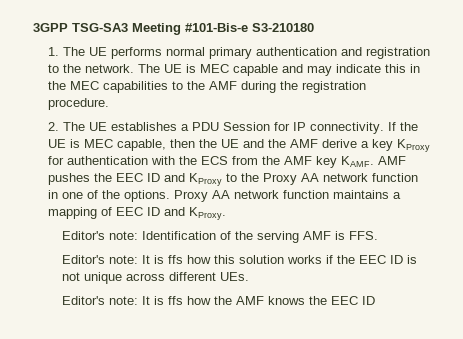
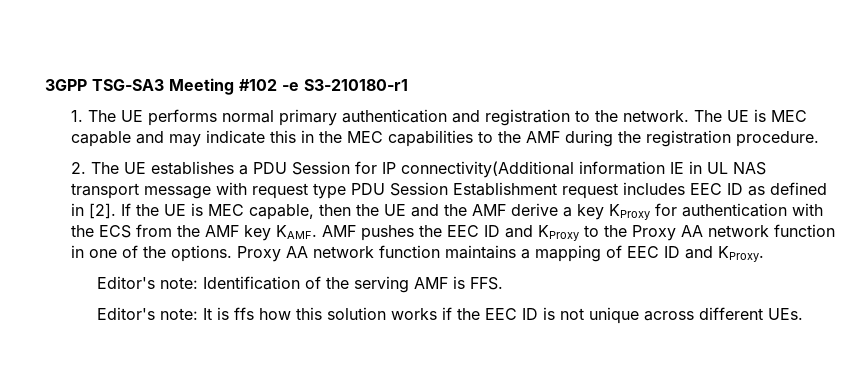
[185,23,314,32] #101-Bis-e S3-210180 -> [239,79,408,91] #102 -e S3-210180-r1
[309,122,384,134] connectivity. -> [400,161,766,178] [70,182,827,199] [70,203,116,219] connectivity(Additional information IE in UL NAS transport message with request type PDU Session Establishment request includes EEC ID as defined in [2].
[62,296,376,305] // Editor's note: It is ffs how the AMF knows the EEC ID -> (803, 314) none

